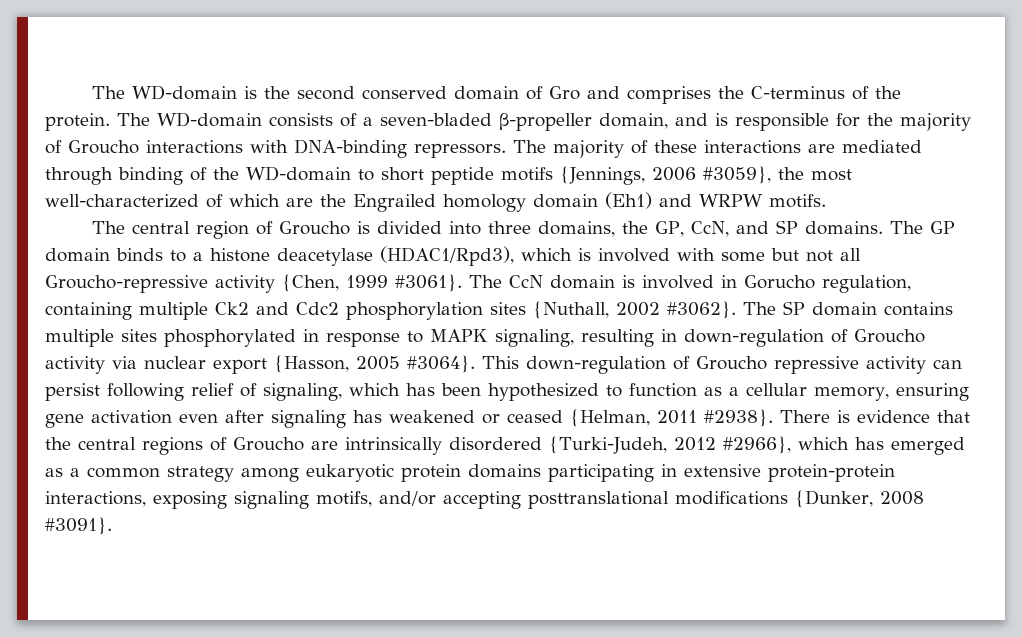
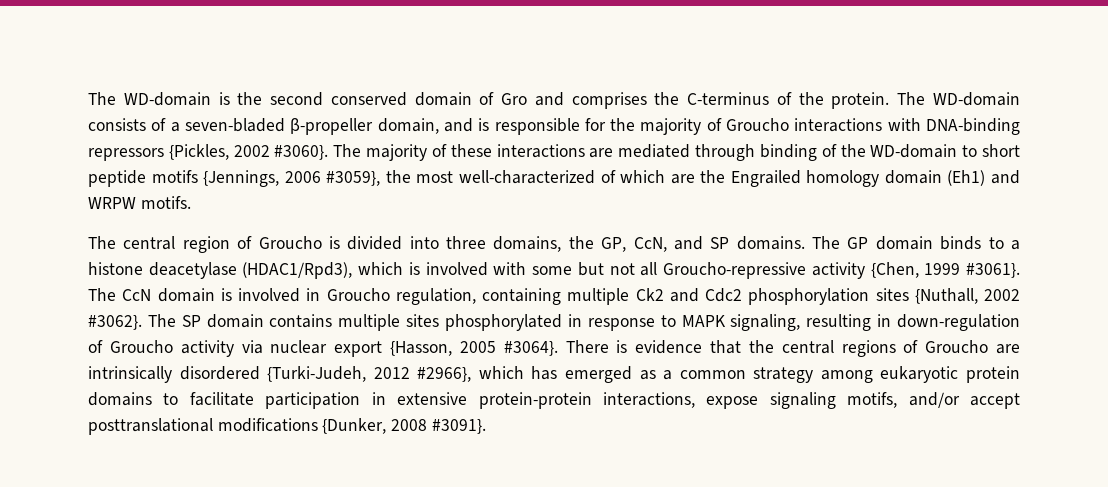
[414,143,506,158] repressors. -> [88,144,329,161] repressors {Pickles, 2002 #3060}.
[744,275,815,289] Gorucho -> [326,288,390,301] Groucho
[482,356,962,374] [45,383,969,401] [45,409,773,428] This down-regulation of Groucho repressive activity can persist following relief of signaling, which has been hypothesized to function as a cellular memory, ensuring gene activation even after signaling has weakened or ceased {Helman, 2011 #2938}. -> (558, 348) none
[548,464,654,482] participating -> [163,392,361,409] to facilitate participation
[153,491,227,509] exposing -> [706,396,759,409] expose
[443,491,521,509] accepting -> [969,393,1020,409] accept

